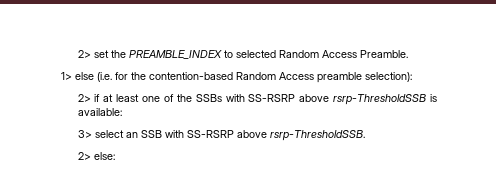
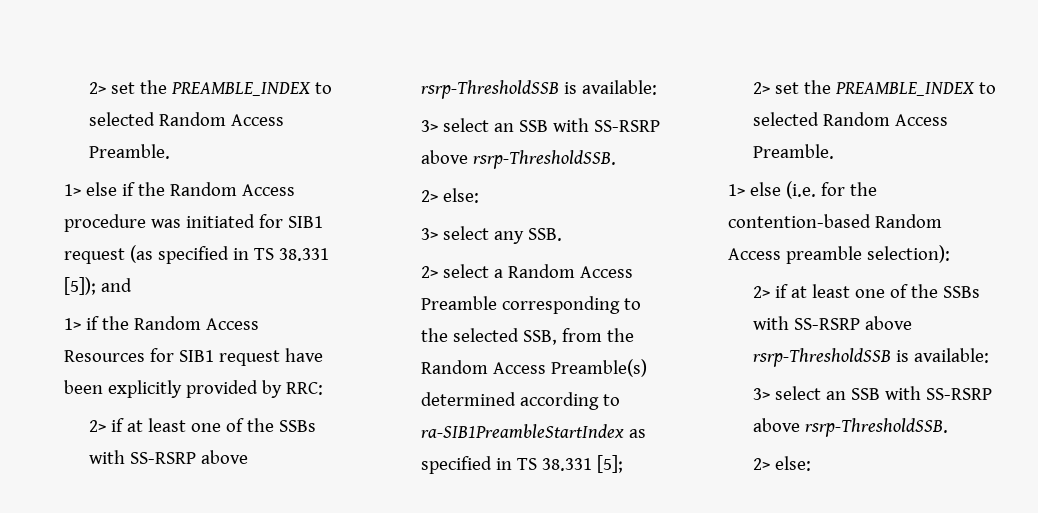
[77,50,408,59] 2> set the PREAMBLE_INDEX to selected Random Access Preamble. -> [88,80,332,96] [88,112,284,126] [88,144,170,159] [64,182,296,196] [64,214,324,232] [64,245,330,264] [64,277,133,295] [64,316,260,330] [64,348,324,366] [64,380,324,398] [88,418,316,432] [88,450,248,464] [420,80,657,99] [420,118,660,132] [420,150,616,169] [420,188,479,203] [420,226,562,244] [420,264,633,278] [420,296,641,314] [420,328,634,345] [420,359,647,377] [420,392,620,410] [420,424,646,438] [420,455,623,474] [752,80,996,96] [752,112,948,126] [752,144,834,159] 2> set the PREAMBLE_INDEX to selected Random Access Preamble. // 1> else if the Random Access procedure was initiated for SIB1 request (as specified in TS 38.331 [5]); and // 1> if the Random Access Resources for SIB1 request have been explicitly provided by RRC: // 2> if at least one of the SSBs with SS-RSRP above rsrp-ThresholdSSB is available: // 3> select an SSB with SS-RSRP above rsrp-ThresholdSSB. // 2> else: // 3> select any SSB. // 2> select a Random Access Preamble corresponding to the selected SSB, from the Random Access Preamble(s) determined according to ra-SIB1PreambleStartIndex as specified in TS 38.331 [5]; // 2> set the PREAMBLE_INDEX to selected Random Access Preamble.

